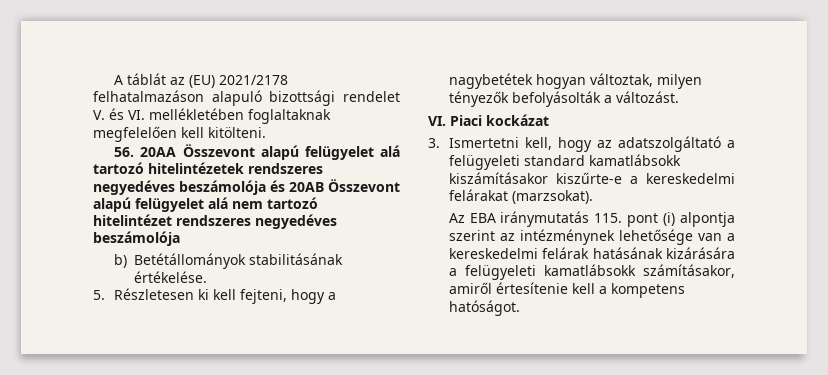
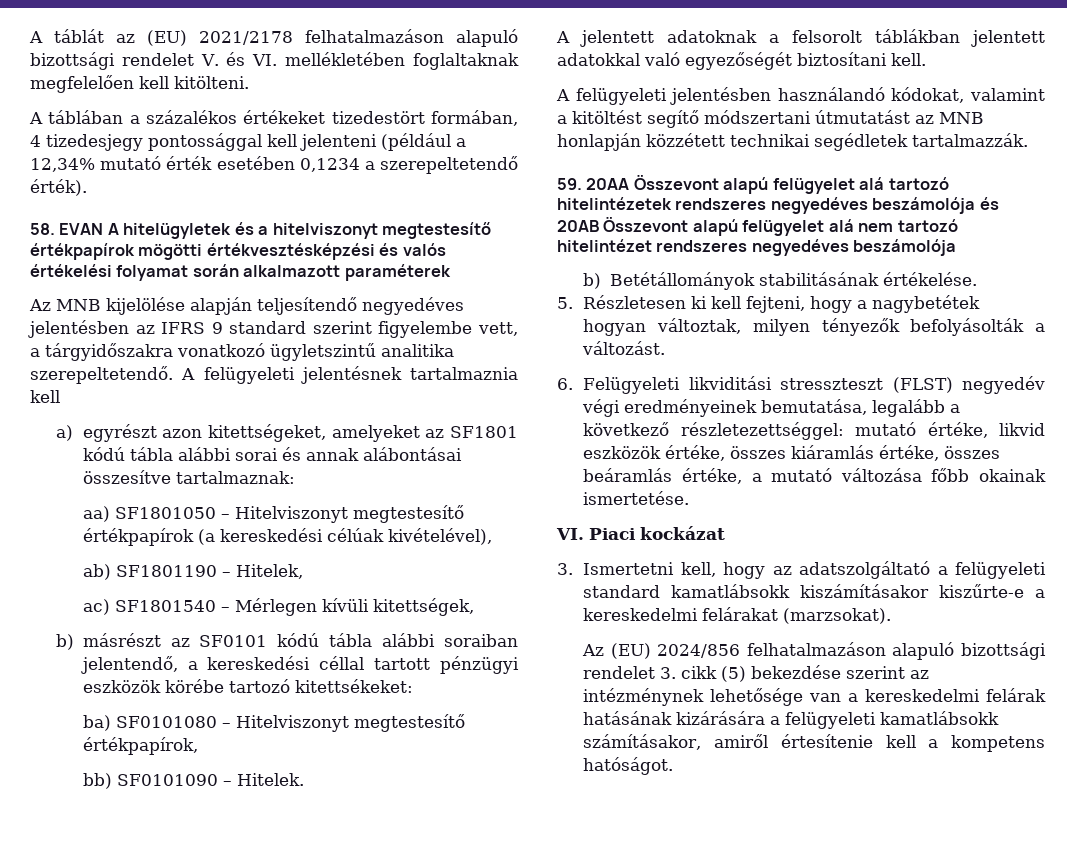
[114,147,135,157] 56. -> [29,110,518,126] [30,133,466,151] [30,156,518,174] [30,179,87,196] [30,222,492,239] [30,243,446,260] [30,264,451,281] [29,297,464,315] [28,320,518,338] [30,343,454,361] [30,366,518,384] [30,390,60,403] [56,424,518,442] [82,447,462,461] [82,470,295,484] [82,505,464,523] [82,528,492,546] [82,564,303,580] [82,598,474,616] [56,633,518,650] [80,656,519,674] [82,679,413,693] [82,714,465,732] [82,737,198,755] [82,773,304,789] [556,29,1045,47] [557,52,926,70] [556,87,1045,105] [557,110,984,128] [557,133,1028,151] [557,178,582,190] A táblában a százalékos értékeket tizedestört formában, 4 tizedesjegy pontossággal kell jelenteni (például a 12,34% mutató érték esetében 0,1234 a szerepeltetendő érték). // 58. EVAN A hitelügyletek és a hitelviszonyt megtestesítő értékpapírok mögötti értékvesztésképzési és valós értékelési folyamat során alkalmazott paraméterek // Az MNB kijelölése alapján teljesítendő negyedéves jelentésben az IFRS 9 standard szerint figyelembe vett, a tárgyidőszakra vonatkozó ügyletszintű analitika szerepeltetendő. A felügyeleti jelentésnek tartalmaznia kell // a) egyrészt azon kitettségeket, amelyeket az SF1801 kódú tábla alábbi sorai és annak alábontásai összesítve tartalmaznak: // aa) SF1801050 – Hitelviszonyt megtestesítő értékpapírok (a kereskedési célúak kivételével), // ab) SF1801190 – Hitelek, // ac) SF1801540 – Mérlegen kívüli kitettségek, // b) másrészt az SF0101 kódú tábla alábbi soraiban jelentendő, a kereskedési céllal tartott pénzügyi eszközök körébe tartozó kitettsékeket: // ba) SF0101080 – Hitelviszonyt megtestesítő értékpapírok, // bb) SF0101090 – Hitelek. // A jelentett adatoknak a felsorolt táblákban jelentett adatokkal való egyezőségét biztosítani kell. // A felügyeleti jelentésben használandó kódokat, valamint a kitöltést segítő módszertani útmutatást az MNB honlapján közzétett technikai segédletek tartalmazzák. // 59.
(679, 97) none -> [557,376,1045,394] [582,399,961,417] [583,422,1045,440] [583,445,1001,461] [583,468,1046,484] [583,491,690,505] // 6. Felügyeleti likviditási stresszteszt (FLST) negyedév végi eredményeinek bemutatása, legalább a következő részletezettséggel: mutató értéke, likvid eszközök értéke, összes kiáramlás értéke, összes beáramlás értéke, a mutató változása főbb okainak ismertetése.
[469,211,735,227] EBA iránymutatás 115. pont (i) alpontja -> [610,642,1046,660] [583,665,842,682] (EU) 2024/856 felhatalmazáson alapuló bizottsági rendelet 3. cikk (5) bekezdése

